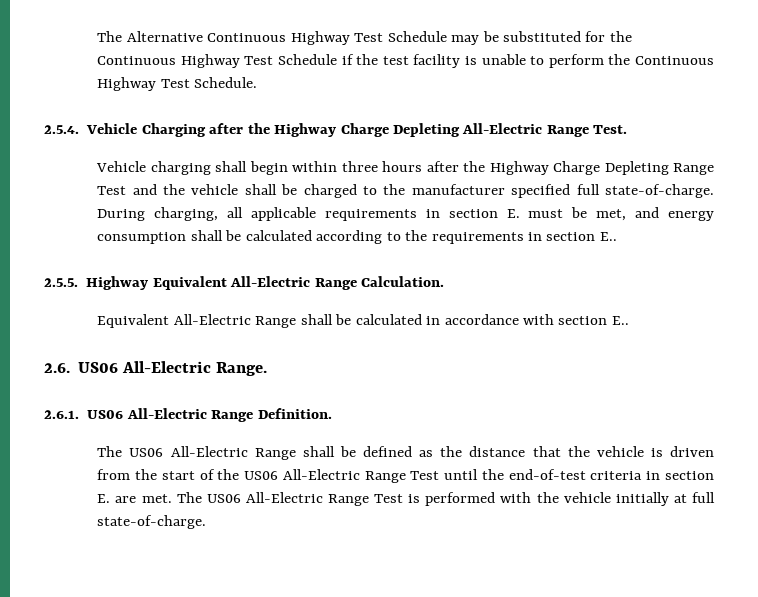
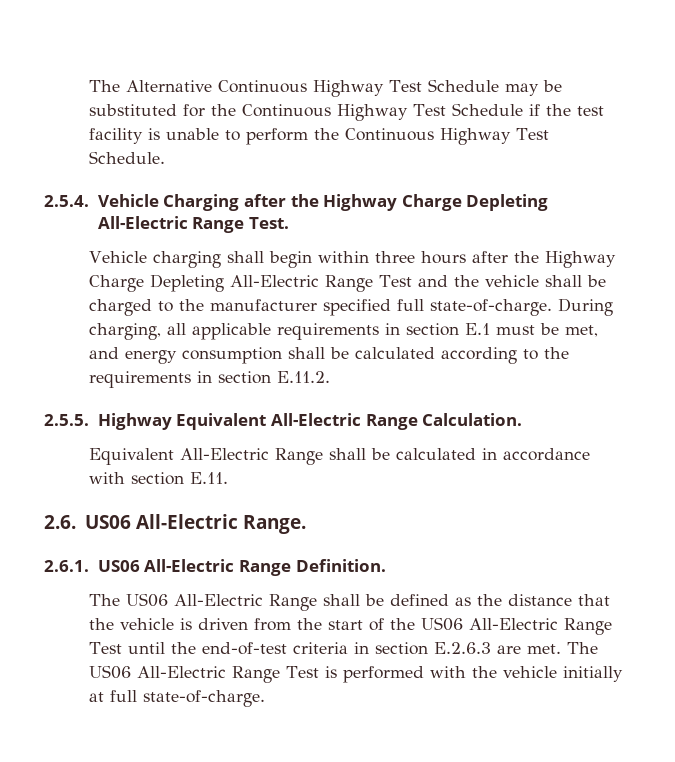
(669, 168) none -> [230,275,320,287] All-Electric
[506,209,520,218] E. -> [465,323,491,335] E.1
[599,232,617,241] E.. -> [277,371,331,383] E.11.2.
[611,316,629,325] E.. -> [190,472,229,484] E.11.
[97,494,111,503] E. -> [434,642,492,654] E.2.6.3

